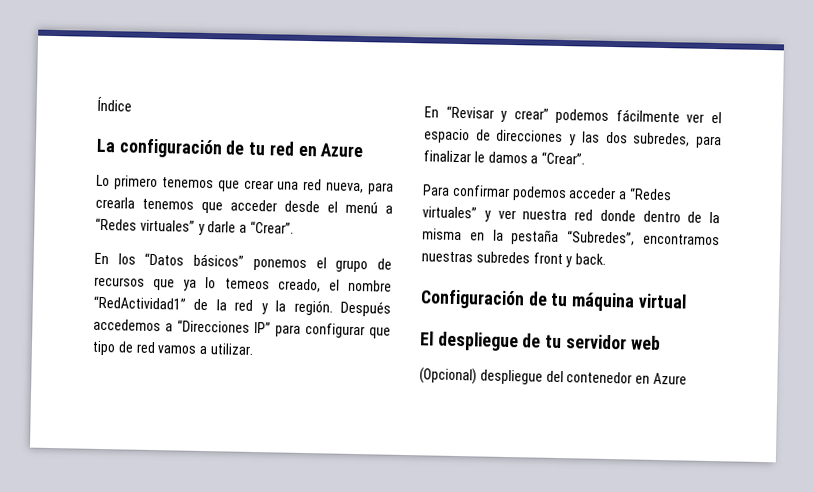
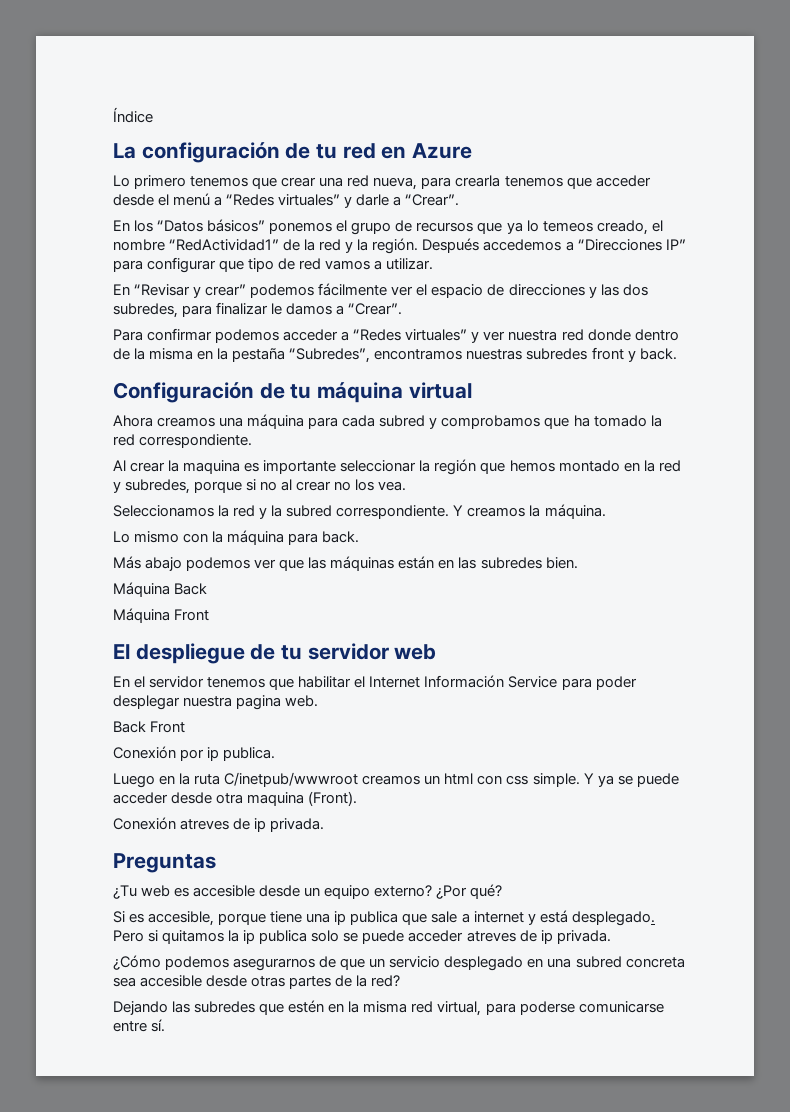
(687, 301) none -> [113,414,662,429] [113,434,253,448] [113,459,681,475] [113,479,407,494] [113,504,606,519] [113,530,360,545] [113,556,578,571] [113,582,208,597] [113,608,210,623] // Ahora creamos una máquina para cada subred y comprobamos que ha tomado la red correspondiente. // Al crear la maquina es importante seleccionar la región que hemos montado en la red y subredes, porque si no al crear no los vea. // Seleccionamos la red y la subred correspondiente. Y creamos la máquina. // Lo mismo con la máquina para back. // Más abajo podemos ver que las máquinas están en las subredes bien. // Máquina Back // Máquina Front
[419,367,687,385] (Opcional) despliegue del contenedor en Azure -> [113,675,637,690] [113,695,319,710] [113,721,186,733] [113,746,276,761] [113,772,679,788] [113,791,358,806] [113,817,325,832] [113,853,216,873] [113,884,503,899] [113,910,655,926] [113,930,611,944] [113,955,685,971] [113,975,401,989] [113,1000,664,1016] [113,1019,166,1032] En el servidor tenemos que habilitar el Internet Información Service para poder desplegar nuestra pagina web. // Back Front // Conexión por ip publica. // Luego en la ruta C/inetpub/wwwroot creamos un html con css simple. Y ya se puede acceder desde otra maquina (Front). // Conexión atreves de ip privada. // Preguntas // ¿Tu web es accesible desde un equipo externo? ¿Por qué? // Si es accesible, porque tiene una ip publica que sale a internet y está desplegado. Pero si quitamos la ip publica solo se puede acceder atreves de ip privada. // ¿Cómo podemos asegurarnos de que un servicio desplegado en una subred concreta sea accesible desde otras partes de la red? // Dejando las subredes que estén en la misma red virtual, para poderse comunicarse entre sí.

